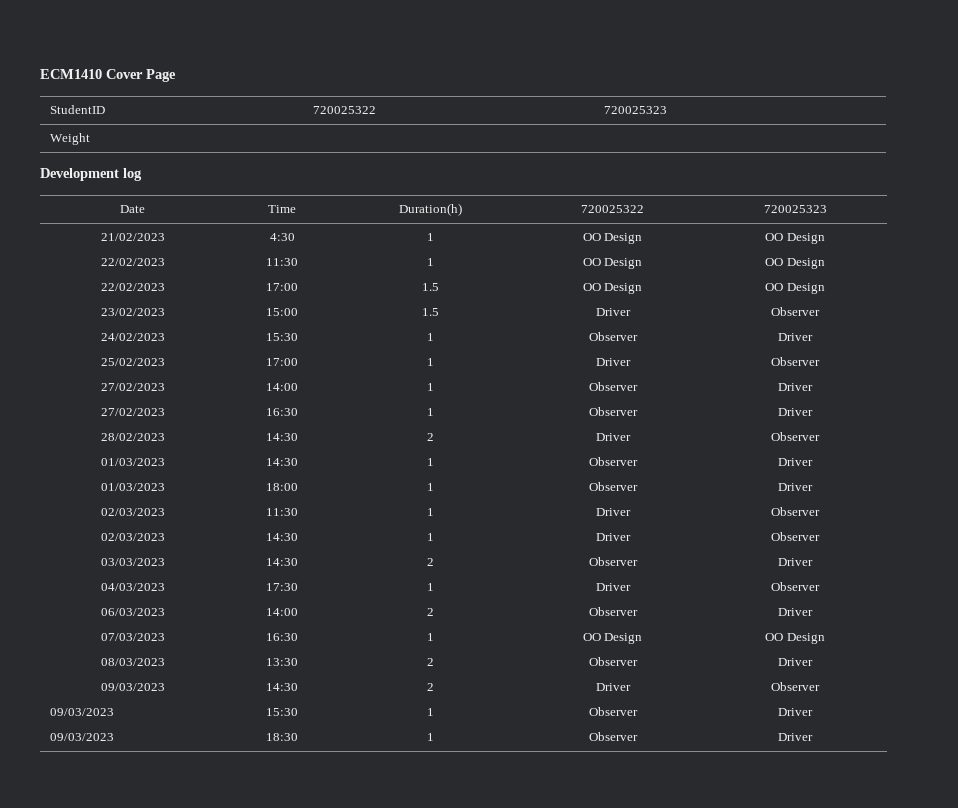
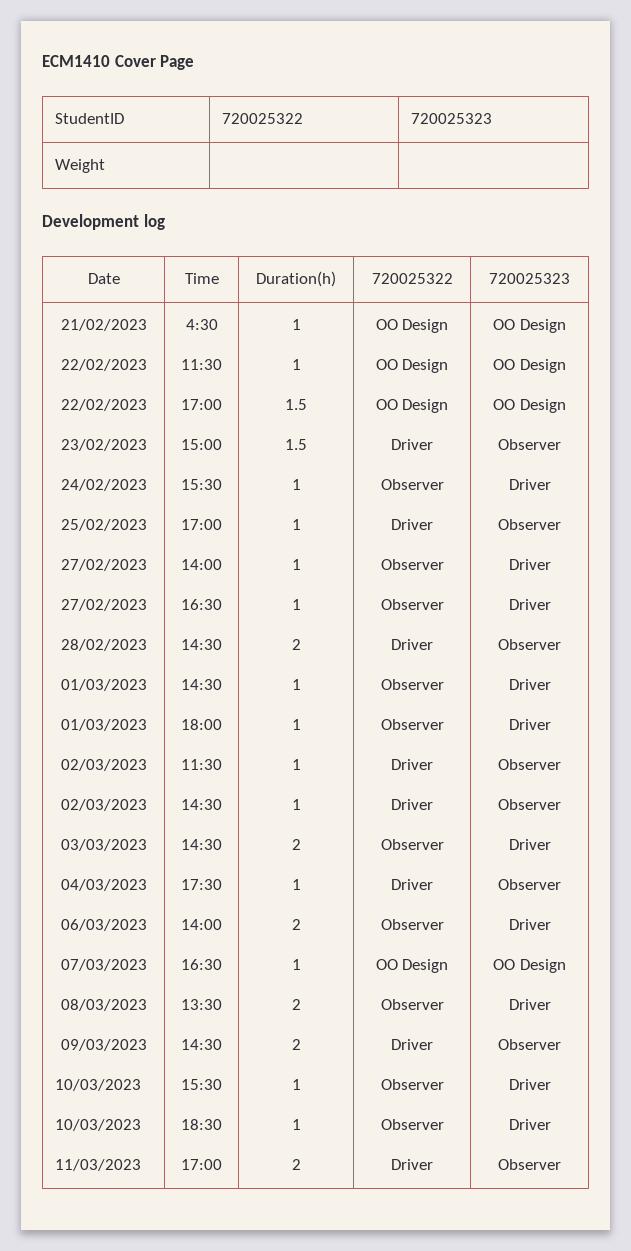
[50,708,115,716] [50,733,115,741] 09/03/2023 // 09/03/2023 -> [54,1079,141,1091] [54,1119,141,1131] [54,1159,141,1171] 10/03/2023 // 10/03/2023 // 11/03/2023
(298, 737) none -> [181,1159,222,1170] // 17:00
(434, 737) none -> [291,1159,301,1170] // 2
(638, 736) none -> [391,1159,433,1170] // Driver
(813, 737) none -> [498,1159,561,1170] // Observer

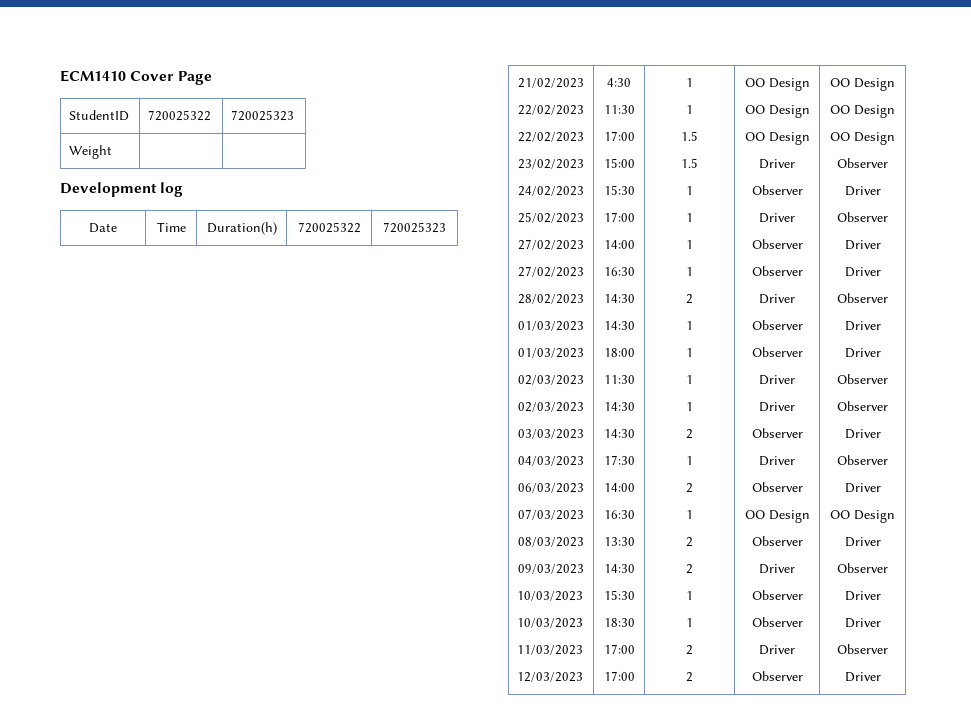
(141, 1165) none -> [517,672,584,682] // 12/03/2023
(222, 1164) none -> [603,671,635,681] // 17:00
(301, 1164) none -> [686,672,693,682] // 2
(433, 1164) none -> [751,671,803,681] // Observer
(561, 1164) none -> [844,672,881,682] // Driver

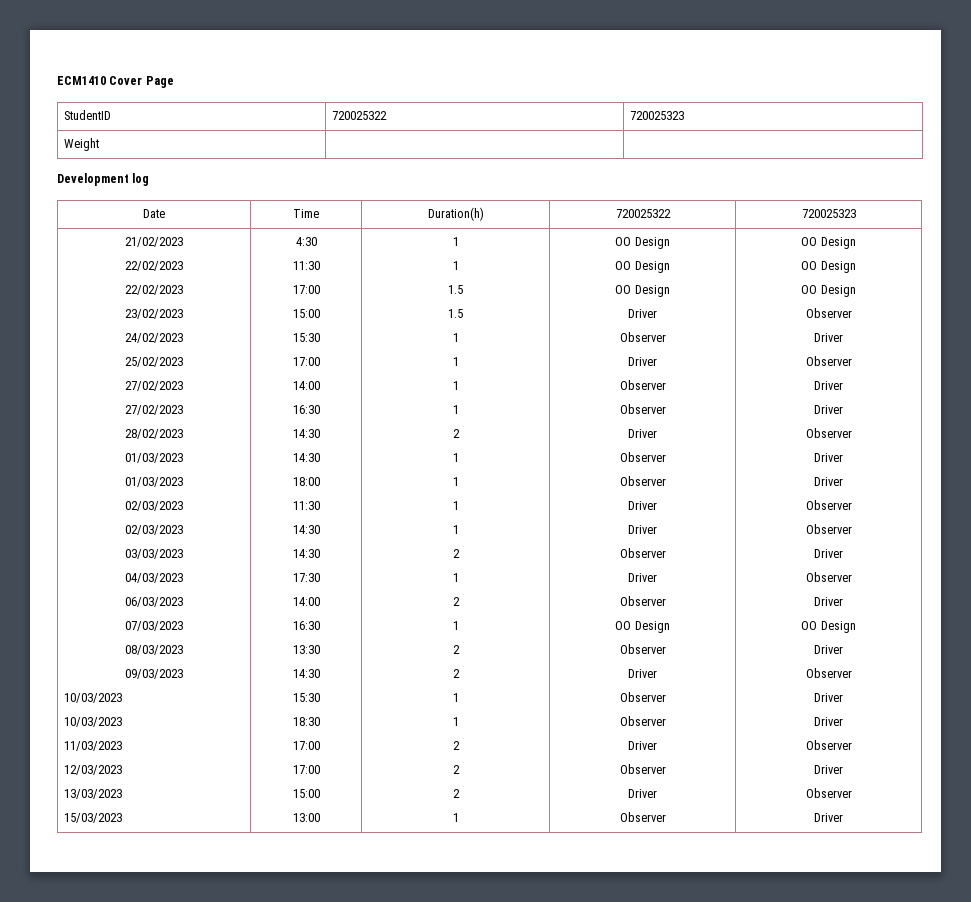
(584, 677) none -> [64,789,123,799] [64,813,123,823] // 13/03/2023 // 15/03/2023
(635, 676) none -> [292,789,320,798] [292,813,320,822] // 15:00 // 13:00
(693, 677) none -> [452,789,460,798] [452,813,459,822] // 2 // 1
(803, 676) none -> [628,789,657,798] [619,812,666,822] // Driver // Observer
(881, 677) none -> [805,788,852,798] [814,813,843,822] // Observer // Driver

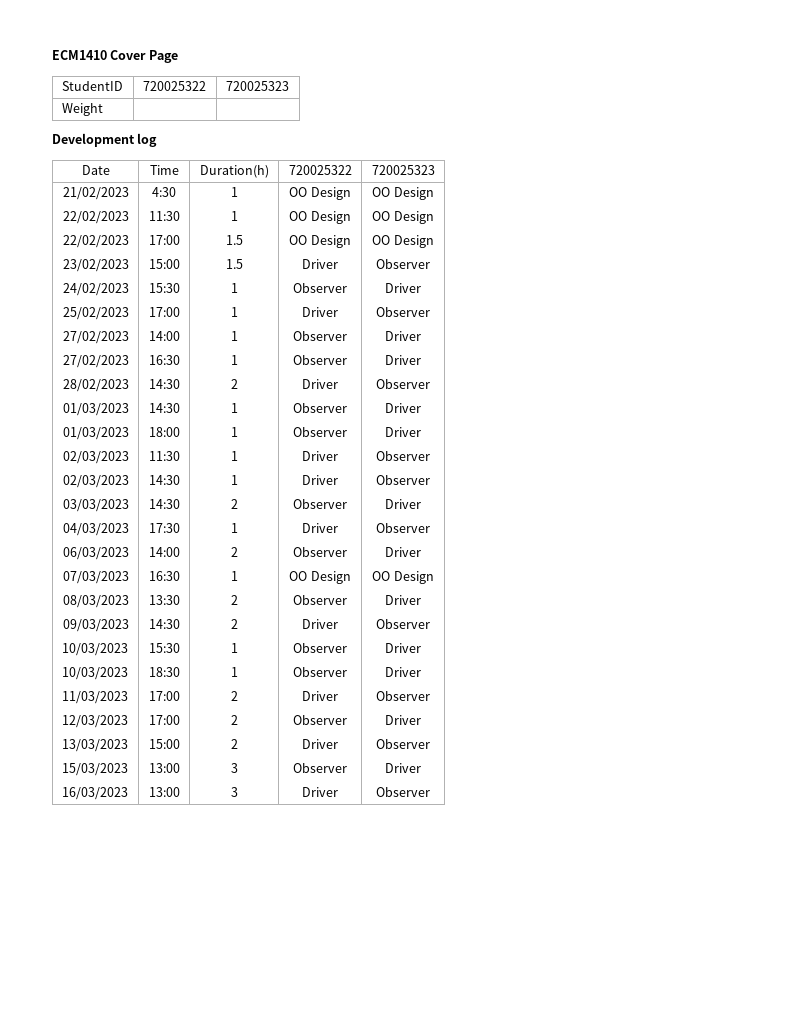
(123, 818) none -> [61,787,128,800] // 16/03/2023
(320, 817) none -> [148,787,180,797] // 13:00
[452,813,459,822] 1 -> [230,763,238,773] [230,787,238,797] 3 // 3
(666, 817) none -> [302,787,338,797] // Driver
(843, 817) none -> [376,787,430,797] // Observer

